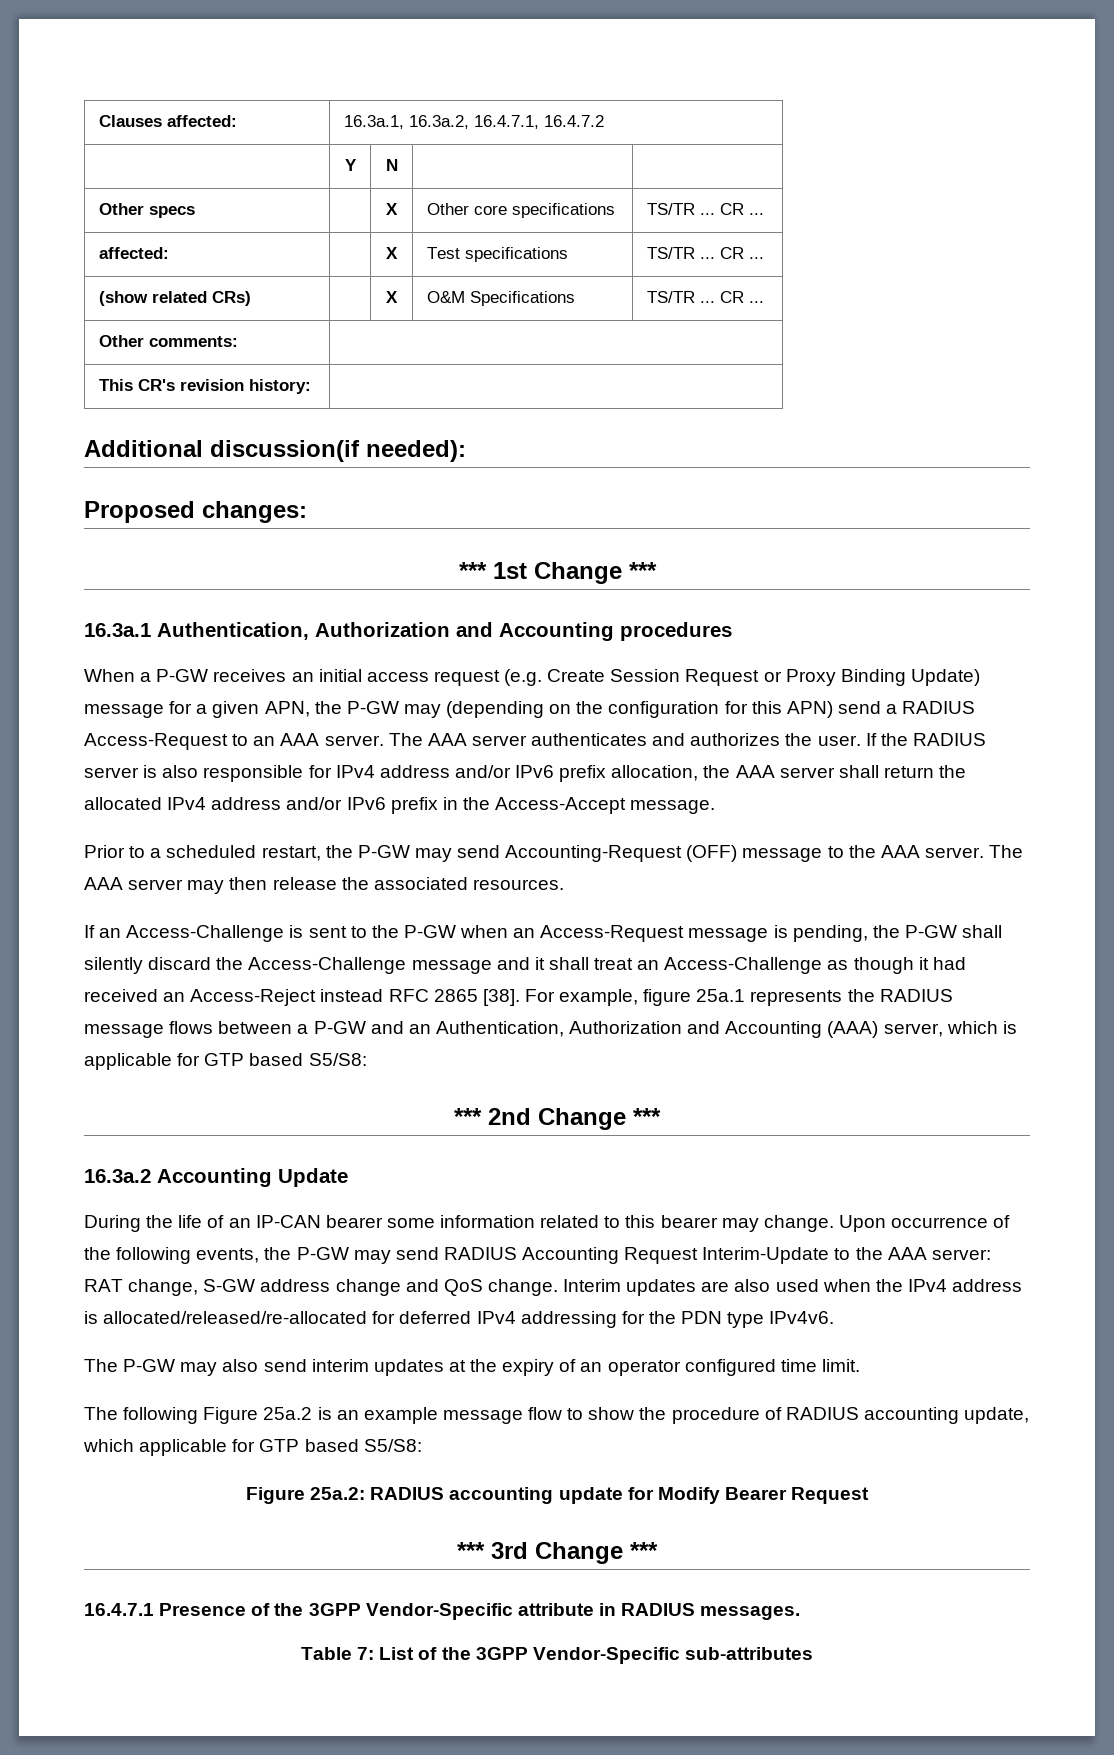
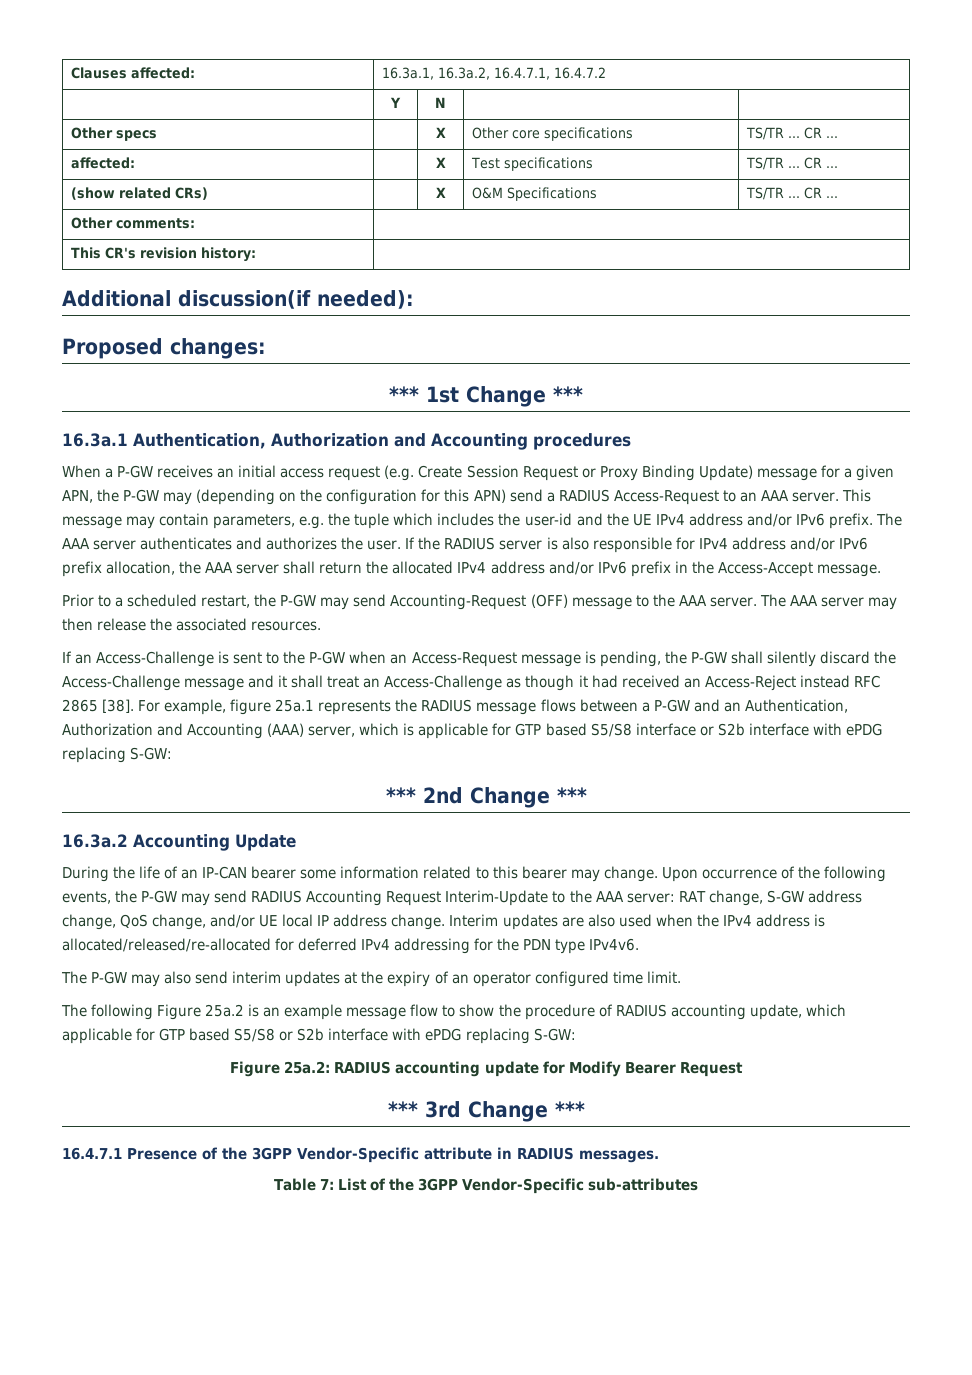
(384, 740) none -> [841,489,871,502] [62,513,873,529] This message may contain parameters, e.g. the tuple which includes the user-id and the UE IPv4 address and/or IPv6 prefix.
[308,1053,367,1066] S5/S8: -> [590,723,882,737] [62,747,173,763] S5/S8 interface or S2b interface with ePDG replacing S-GW:
[335,1279,483,1296] change and QoS -> [62,914,388,930] change, QoS change, and/or UE local IP address
[363,1439,422,1452] S5/S8: -> [234,1028,576,1044] S5/S8 or S2b interface with ePDG replacing S-GW:

